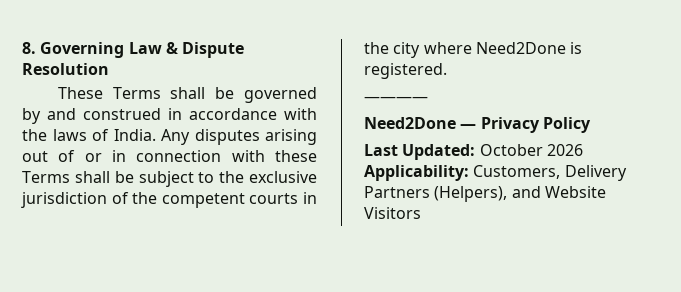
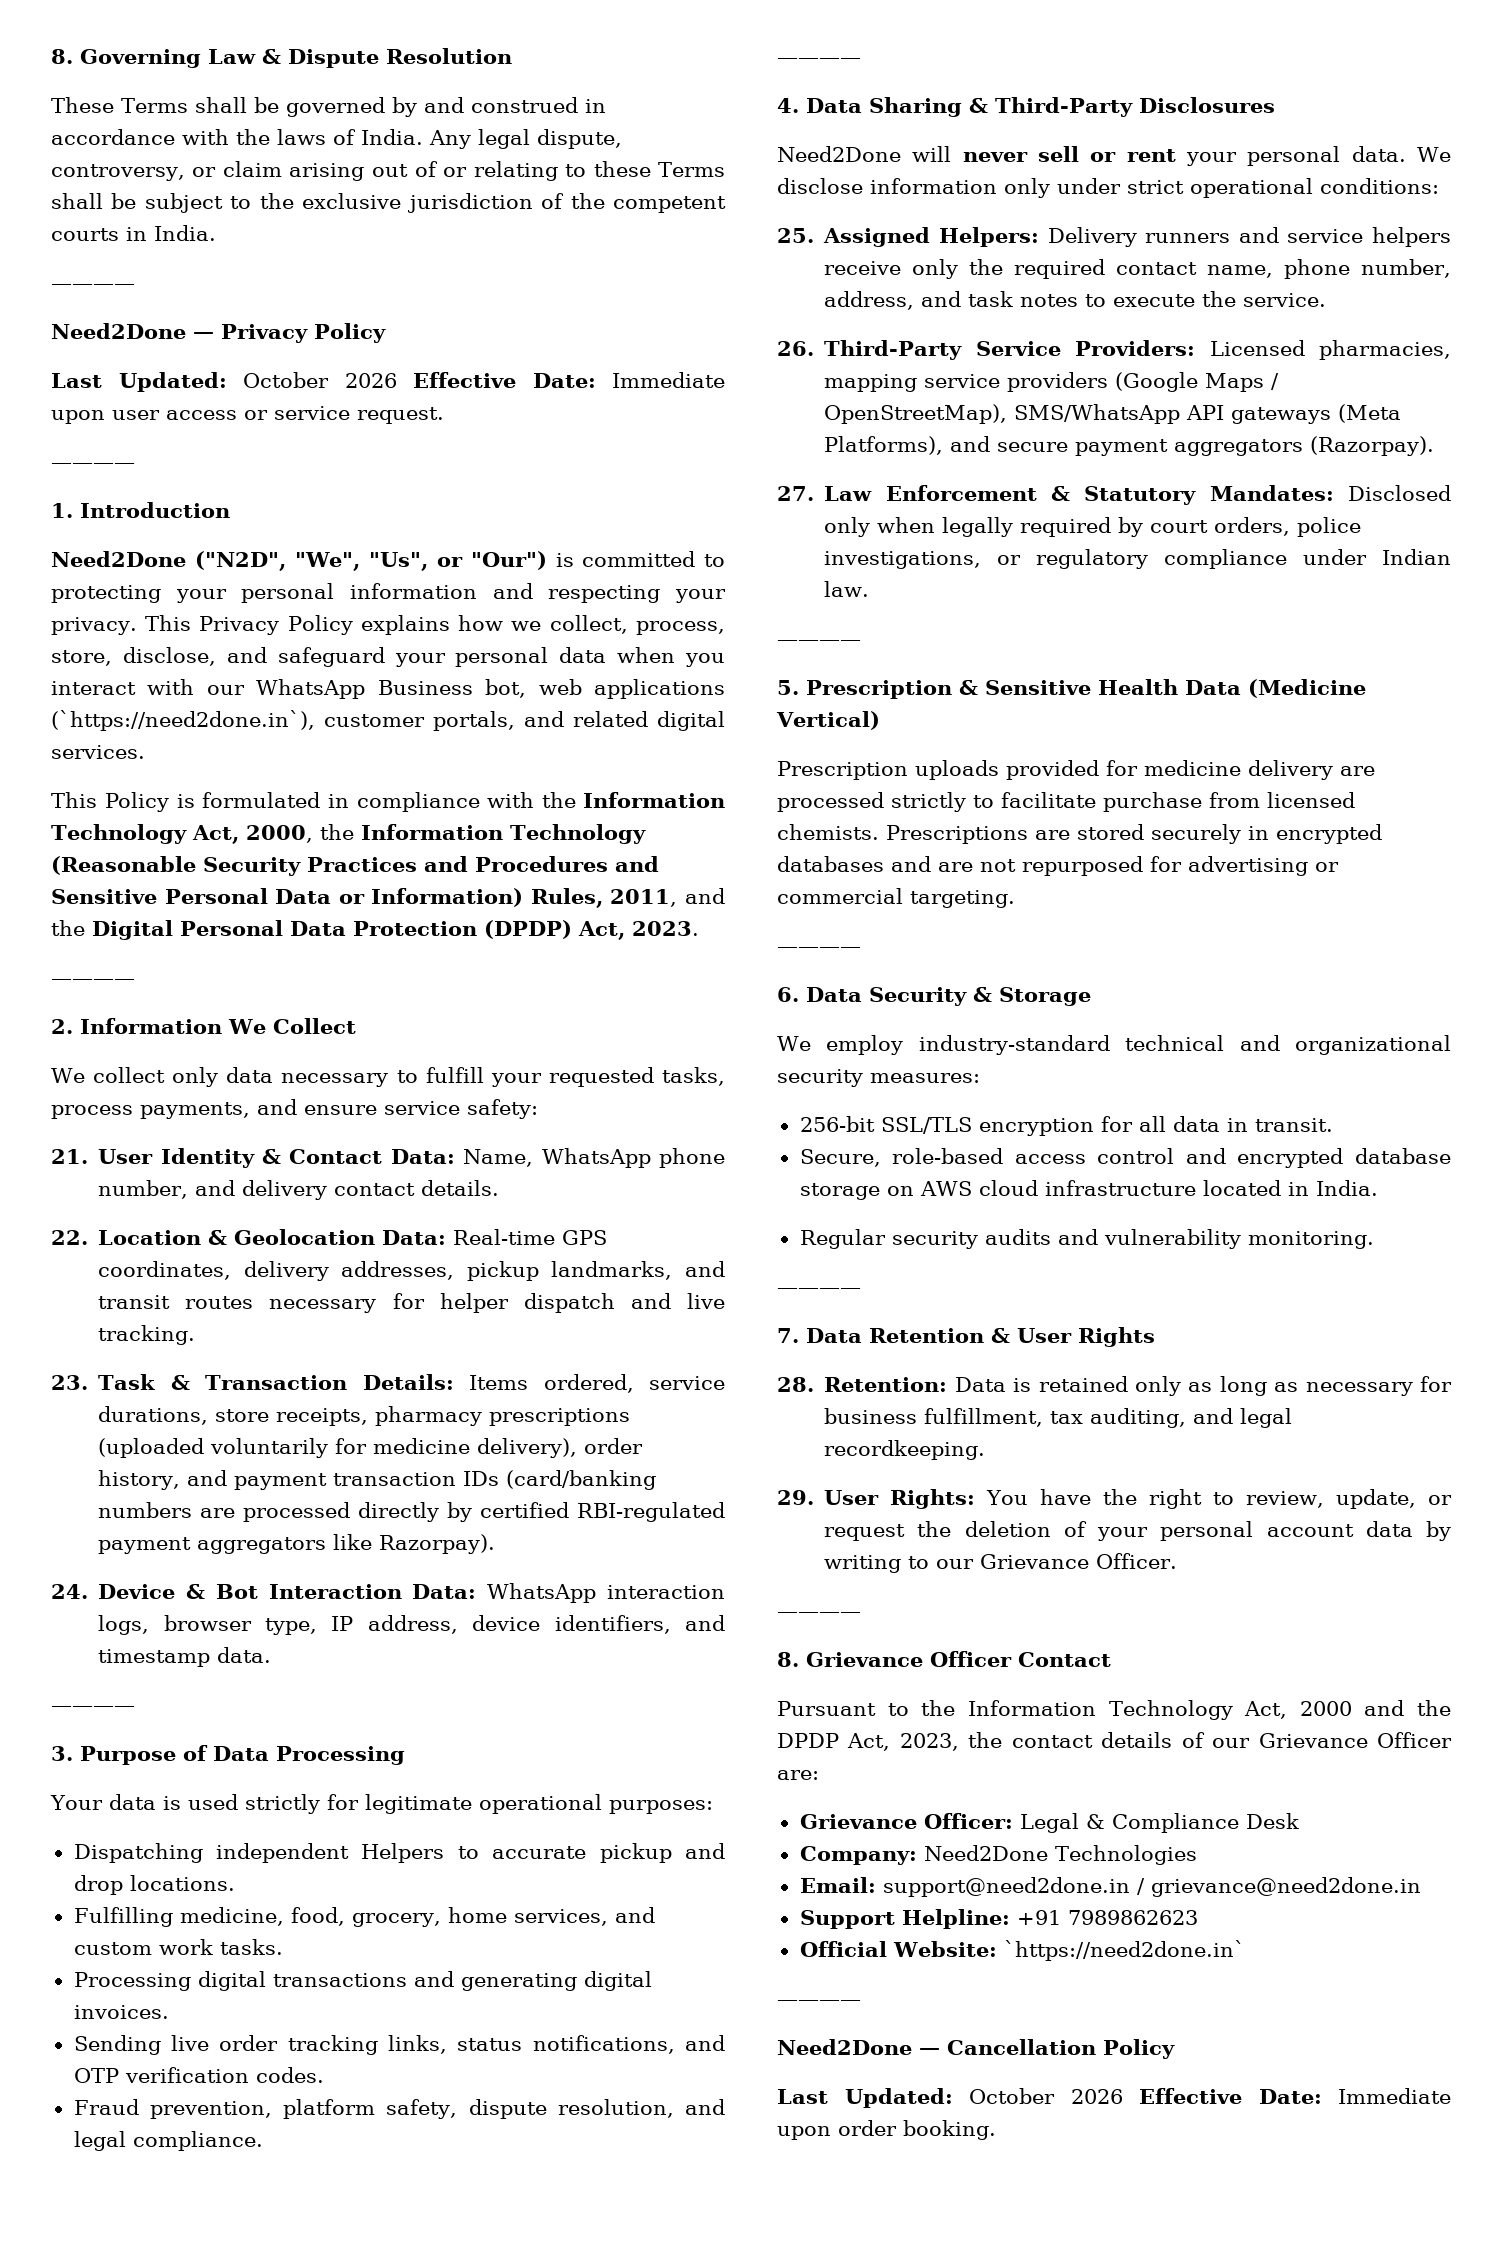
[194,129,260,145] disputes -> [478,129,622,149] [51,161,282,181] legal dispute, controversy, or claim
[111,150,265,162] in connection with -> [473,161,587,181] relating to
[364,42,583,58] [364,63,447,79] the city where Need2Done is registered. -> [154,225,216,241] India.
[364,165,627,181] [364,186,606,202] [364,207,421,219] Applicability: Customers, Delivery Partners (Helpers), and Website Visitors -> [413,372,725,388] [51,406,444,424] [51,463,135,469] [51,502,230,518] [51,551,725,571] [51,583,727,603] [51,615,725,635] [51,647,725,667] [51,679,726,699] [51,710,725,731] [51,745,145,759] [51,792,725,812] [51,824,646,844] [51,856,659,876] [51,888,725,908] [51,920,699,940] [51,979,135,985] [51,1018,356,1034] [51,1067,725,1087] [51,1099,538,1119] [51,1148,725,1168] [98,1180,500,1200] [51,1229,608,1245] [98,1261,725,1281] [98,1293,725,1313] [98,1325,196,1345] [51,1374,725,1393] [98,1406,631,1426] [98,1438,644,1458] [98,1470,657,1490] [98,1502,725,1522] [98,1534,496,1554] [51,1583,725,1603] [98,1615,725,1635] [98,1647,272,1667] [51,1706,135,1712] [51,1745,405,1765] [50,1794,713,1814] [73,1843,725,1863] [73,1875,235,1895] [73,1907,655,1927] [73,1939,283,1955] [73,1971,652,1991] [73,2005,169,2019] [73,2035,726,2055] [73,2067,324,2083] [73,2099,725,2119] [73,2131,263,2151] [777,58,861,64] [777,97,1275,117] [777,146,1452,166] [777,178,1439,198] [777,227,1451,247] [824,259,1452,279] [824,291,1327,310] [777,340,1451,360] [824,372,1280,392] [824,404,1402,424] [824,436,1435,456] [777,485,1451,505] [824,517,1362,537] [824,549,1451,569] [824,581,870,597] [777,640,861,646] [777,679,1366,699] [776,711,880,730] [777,760,1375,780] [777,792,1355,812] [777,824,1382,844] [777,856,1339,876] [777,888,1015,908] [777,947,861,953] [777,987,1091,1006] [777,1035,1451,1055] [777,1069,980,1087] [799,1116,1333,1136] [799,1148,1451,1168] [799,1180,1378,1200] [799,1229,1374,1249] [777,1288,861,1294] [777,1327,1155,1347] [777,1376,1452,1396] [824,1408,1293,1428] [824,1440,986,1460] [777,1489,1452,1509] [824,1521,1451,1541] [824,1553,1178,1573] [777,1612,861,1618] [777,1651,1111,1667] [777,1700,1451,1720] [777,1732,1452,1751] [777,1770,819,1780] [799,1813,1299,1833] [799,1845,1197,1865] [799,1877,1421,1897] [799,1909,1198,1929] [799,1940,1245,1961] [777,2000,861,2006] [777,2039,1175,2059] [777,2088,1451,2108] [777,2120,996,2140] Effective Date: Immediate upon user access or service request. // ———— // 1. Introduction // Need2Done ("N2D", "We", "Us", or "Our") is committed to protecting your personal information and respecting your privacy. This Privacy Policy explains how we collect, process, store, disclose, and safeguard your personal data when you interact with our WhatsApp Business bot, web applications (`https://need2done.in`), customer portals, and related digital services. // This Policy is formulated in compliance with the Information Technology Act, 2000, the Information Technology (Reasonable Security Practices and Procedures and Sensitive Personal Data or Information) Rules, 2011, and the Digital Personal Data Protection (DPDP) Act, 2023. // ———— // 2. Information We Collect // We collect only data necessary to fulfill your requested tasks, process payments, and ensure service safety: // 21. User Identity & Contact Data: Name, WhatsApp phone number, and delivery contact details. // 22. Location & Geolocation Data: Real-time GPS coordinates, delivery addresses, pickup landmarks, and transit routes necessary for helper dispatch and live tracking. // 23. Task & Transaction Details: Items ordered, service durations, store receipts, pharmacy prescriptions (uploaded voluntarily for medicine delivery), order history, and payment transaction IDs (card/banking numbers are processed directly by certified RBI-regulated payment aggregators like Razorpay). // 24. Device & Bot Interaction Data: WhatsApp interaction logs, browser type, IP address, device identifiers, and timestamp data. // ———— // 3. Purpose of Data Processing // Your data is used strictly for legitimate operational purposes: // Dispatching independent Helpers to accurate pickup and drop locations. // Fulfilling medicine, food, grocery, home services, and custom work tasks. // Processing digital transactions and generating digital invoices. // Sending live order tracking links, status notifications, and OTP verification codes. // Fraud prevention, platform safety, dispute resolution, and legal compliance. // ———— // 4. Data Sharing & Third-Party Disclosures // Need2Done will never sell or rent your personal data. We disclose information only under strict operational conditions: // 25. Assigned Helpers: Delivery runners and service helpers receive only the required contact name, phone number, address, and task notes to execute the service. // 26. Third-Party Service Providers: Licensed pharmacies, mapping service providers (Google Maps / OpenStreetMap), SMS/WhatsApp API gateways (Meta Platforms), and secure payment aggregators (Razorpay). // 27. Law Enforcement & Statutory Mandates: Disclosed only when legally required by court orders, police investigations, or regulatory compliance under Indian law. // ———— // 5. Prescription & Sensitive Health Data (Medicine Vertical) // Prescription uploads provided for medicine delivery are processed strictly to facilitate purchase from licensed chemists. Prescriptions are stored securely in encrypted databases and are not repurposed for advertising or commercial targeting. // ———— // 6. Data Security & Storage // We employ industry-standard technical and organizational security measures: // 256-bit SSL/TLS encryption for all data in transit. // Secure, role-based access control and encrypted database storage on AWS cloud infrastructure located in India. // Regular security audits and vulnerability monitoring. // ———— // 7. Data Retention & User Rights // 28. Retention: Data is retained only as long as necessary for business fulfillment, tax auditing, and legal recordkeeping. // 29. User Rights: You have the right to review, update, or request the deletion of your personal account data by writing to our Grievance Officer. // ———— // 8. Grievance Officer Contact // Pursuant to the Information Technology Act, 2000 and the DPDP Act, 2023, the contact details of our Grievance Officer are: // Grievance Officer: Legal & Compliance Desk // Company: Need2Done Technologies // Email: support@need2done.in / grievance@need2done.in // Support Helpline: +91 7989862623 // Official Website: `https://need2done.in` // ———— // Need2Done — Cancellation Policy // Last Updated: October 2026 Effective Date: Immediate upon order booking.

